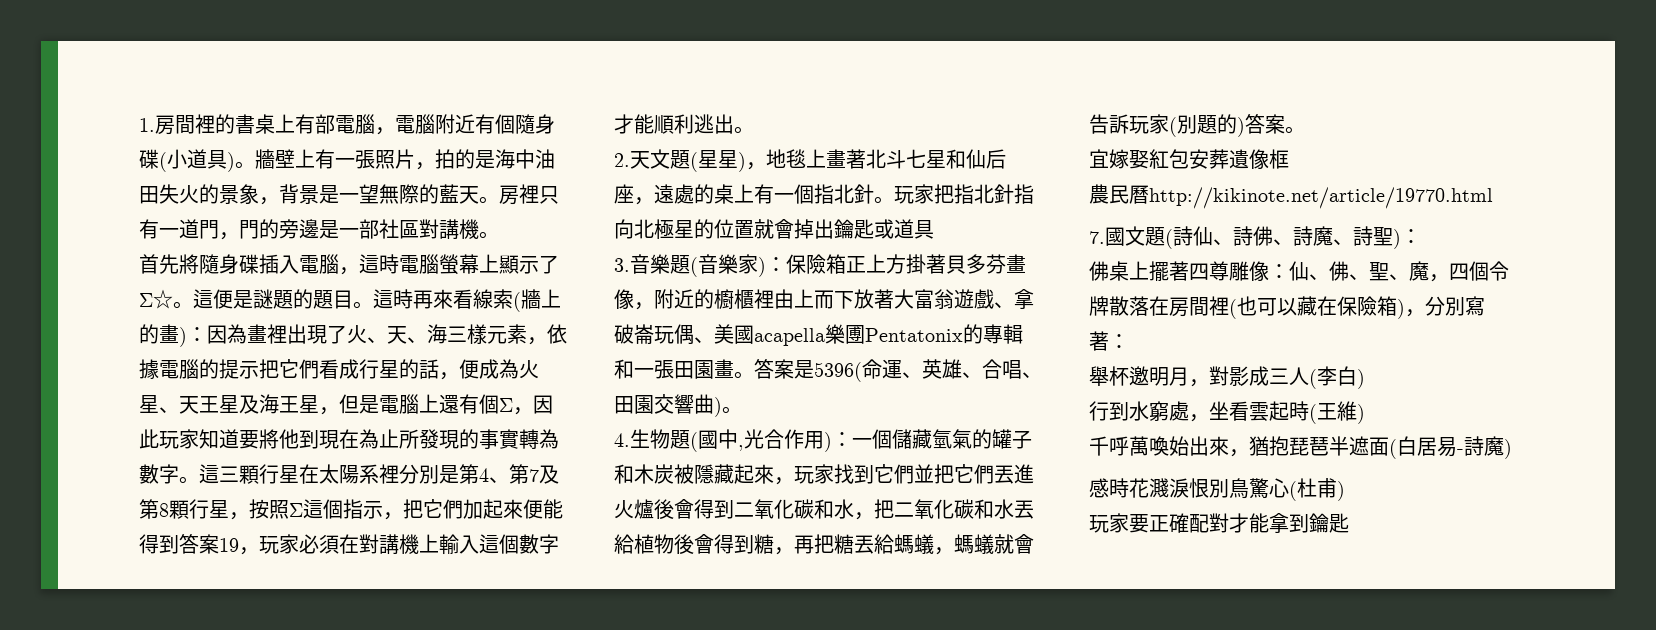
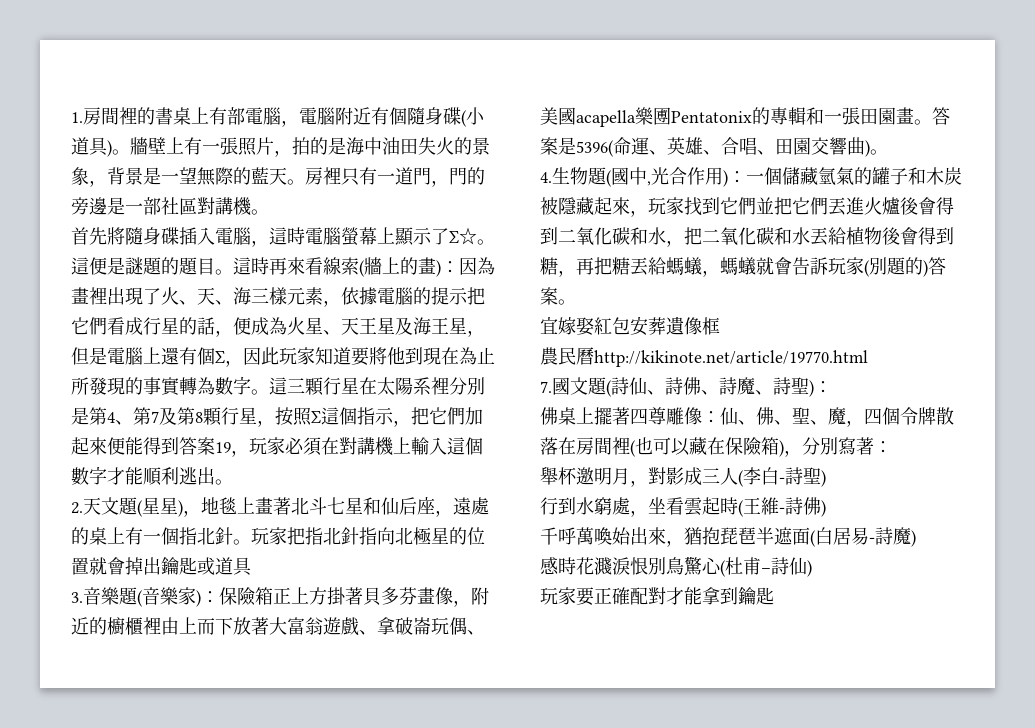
(1357, 376) none -> [779,467,821,485] -詩聖
(1357, 411) none -> [779,497,821,515] -詩佛
(1337, 488) none -> [761,557,807,575] –詩仙

